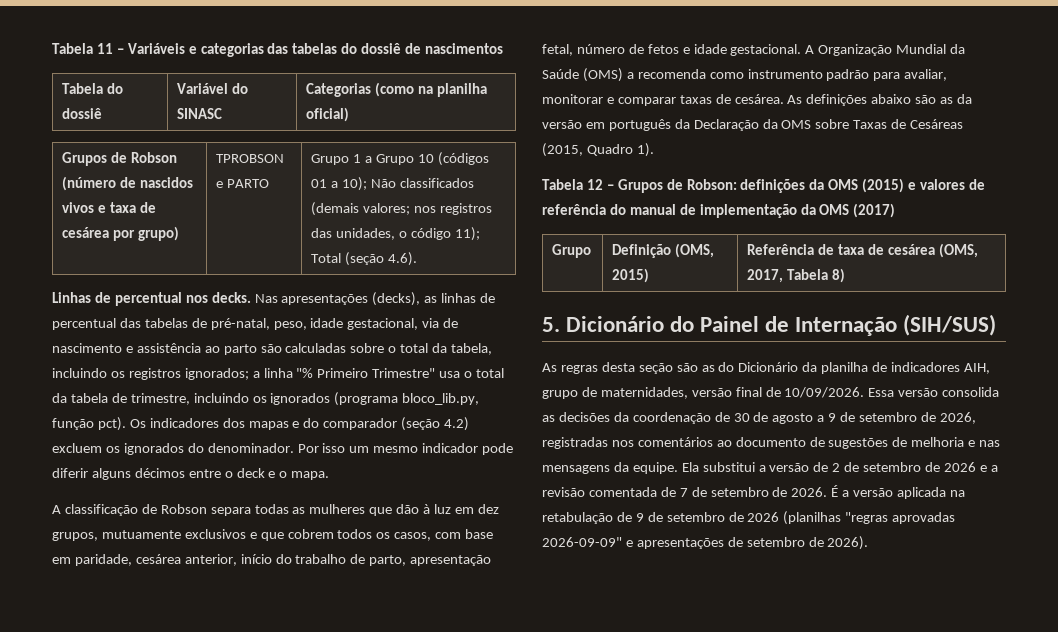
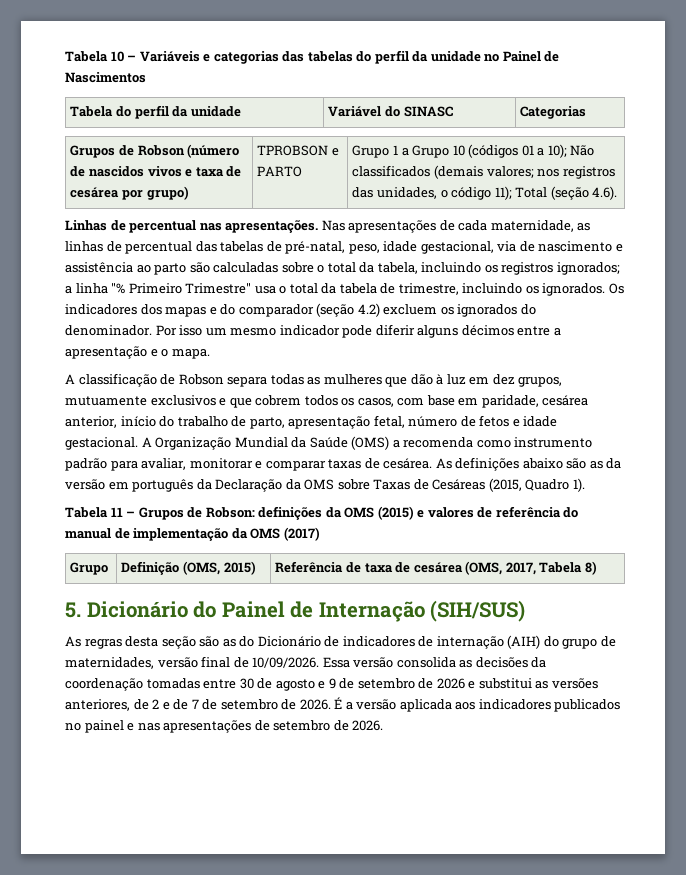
[52,43,113,54] Tabela 11 -> [65,51,124,62] Tabela 10
[361,43,504,54] dossiê de nascimentos -> [374,50,560,64] [65,72,146,83] perfil da unidade no Painel de Nascimentos
[62,108,103,119] dossiê -> [134,105,241,119] perfil da unidade
[375,82,488,97] [306,107,350,122] (como na planilha oficial) -> (587, 112) none
[185,292,421,306] nos decks. Nas apresentações (decks), -> [199,220,574,233] nas apresentações. Nas apresentações de cada maternidade,
[270,392,480,406] [52,417,126,431] ignorados (programa bloco_lib.py, função pct). -> [542,283,606,296] ignorados.
[224,468,265,478] o deck -> [553,328,561,336] [65,346,147,359] a apresentação
[586,179,603,190] 12 -> [110,507,123,517] 11
[802,362,990,374] da planilha de indicadores AIH, -> [324,635,559,649] de indicadores de internação (AIH) do
[714,412,730,422] de -> [146,678,237,689] tomadas entre
[817,412,976,424] [542,437,1001,449] [542,462,998,474] [542,487,657,497] a 9 de setembro de 2026, registradas nos comentários ao documento de sugestões de melhoria e nas mensagens da equipe. Ela substitui a versão de 2 de setembro de 2026 e a revisão comentada -> [318,678,598,689] [65,699,170,711] e 9 de setembro de 2026 e substitui as versões anteriores, de 2 e
[949,490,965,497] [542,511,956,525] [542,537,633,547] na retabulação de 9 de setembro de 2026 (planilhas "regras aprovadas 2026-09-09" e -> [455,699,621,712] [65,720,160,733] aos indicadores publicados no painel e nas
[827,536,869,550] 2026). -> [352,720,384,731] 2026.

